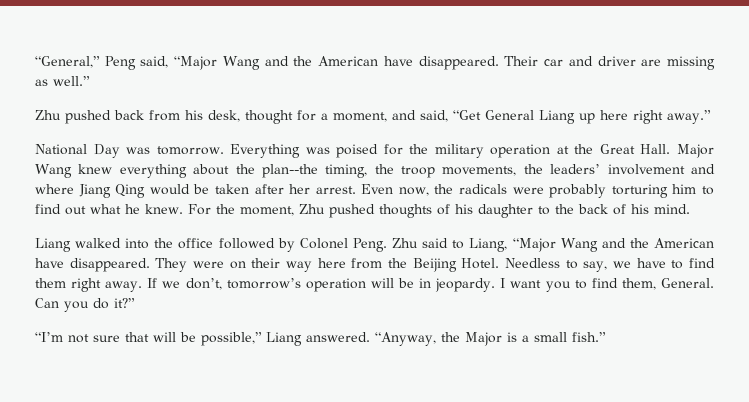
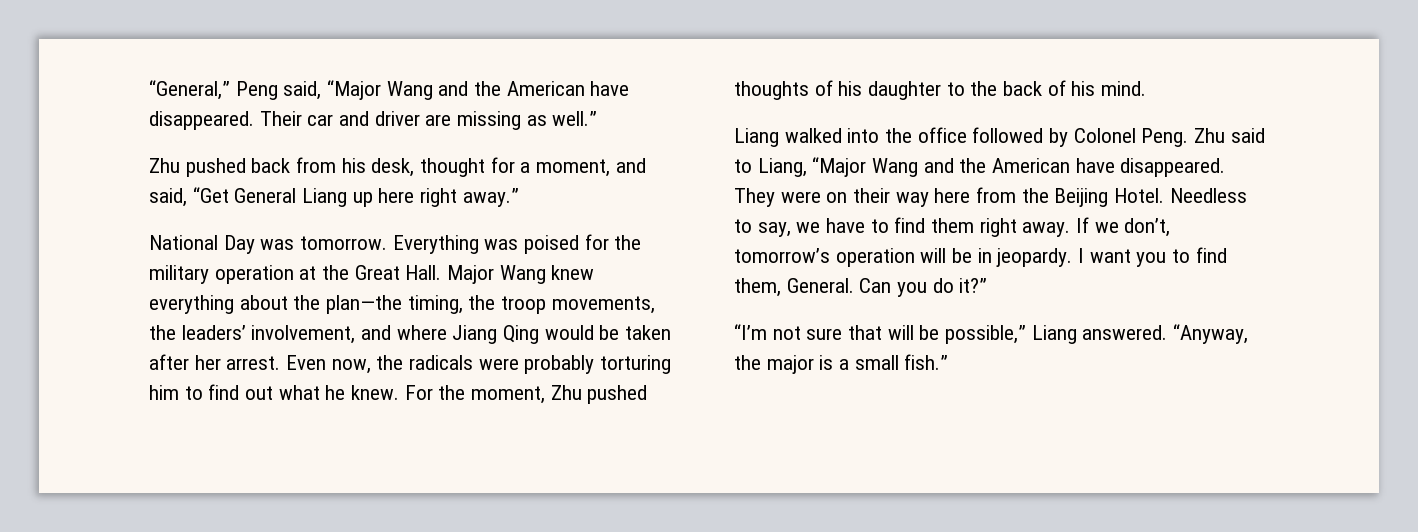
[261,164,318,178] plan--the -> [326,295,403,314] plan—the
[607,164,685,175] involvement -> [251,325,356,344] involvement,
[464,332,502,346] Major -> [766,355,814,374] major

